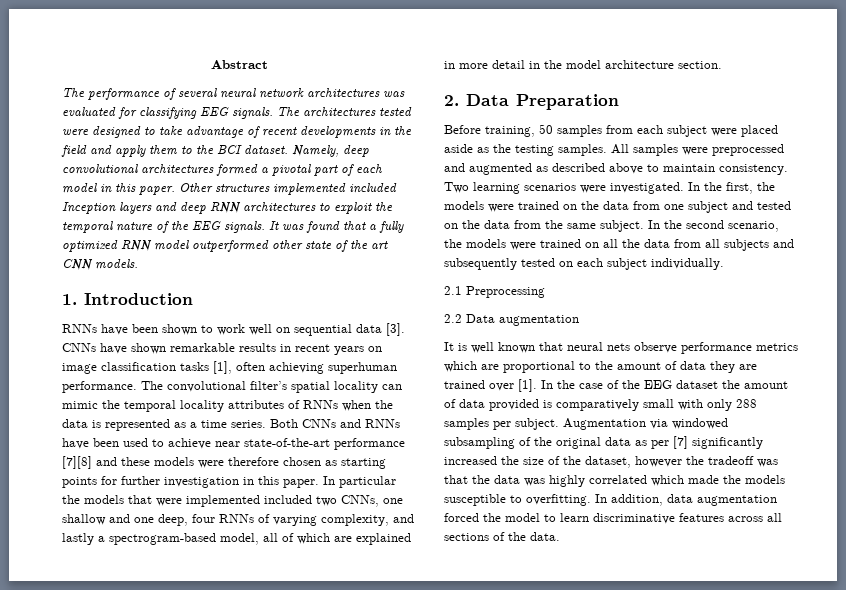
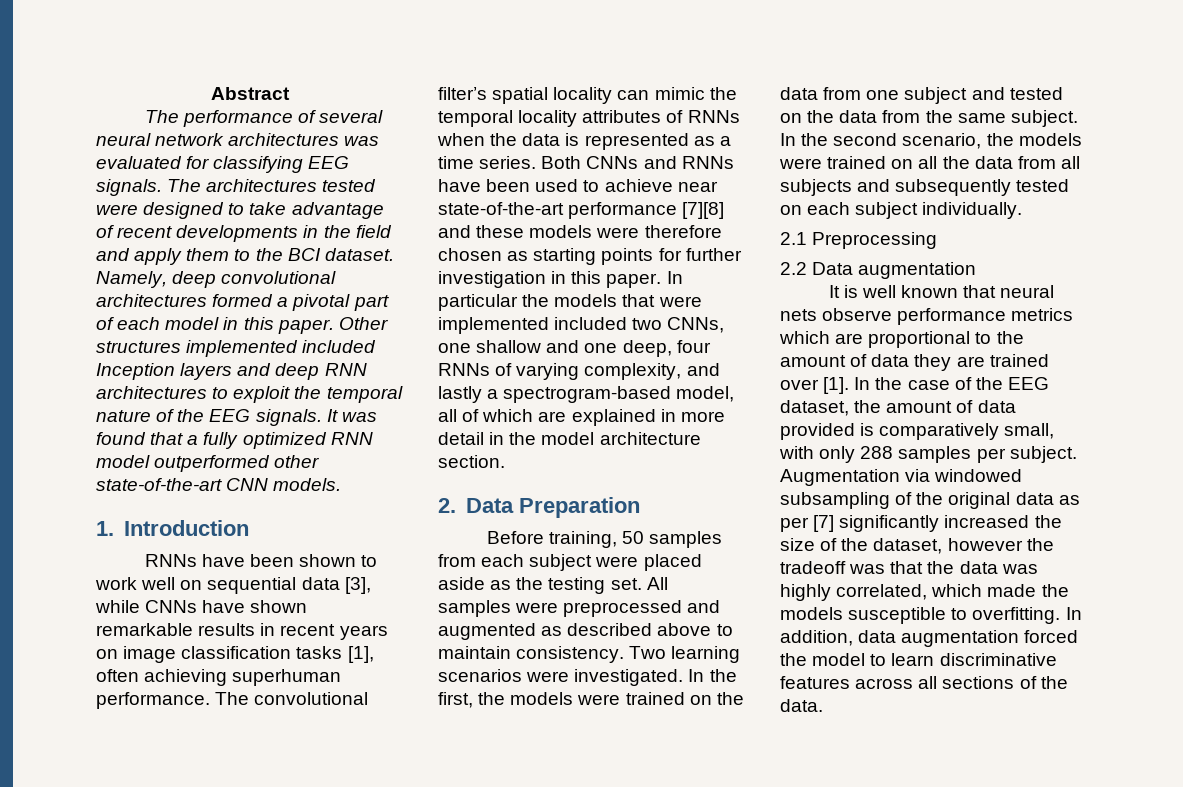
[305,240,388,252] state of the art -> [96,478,222,491] state-of-the-art
[386,323,405,336] [3]. -> [344,577,371,594] [95,600,140,613] [3], while
[558,144,607,156] samples. -> [610,578,642,590] set.
[676,380,718,389] dataset -> [780,400,849,416] dataset,
[643,399,674,408] small -> [1004,423,1055,439] small,
[589,475,647,484] correlated -> [836,584,928,600] correlated,

